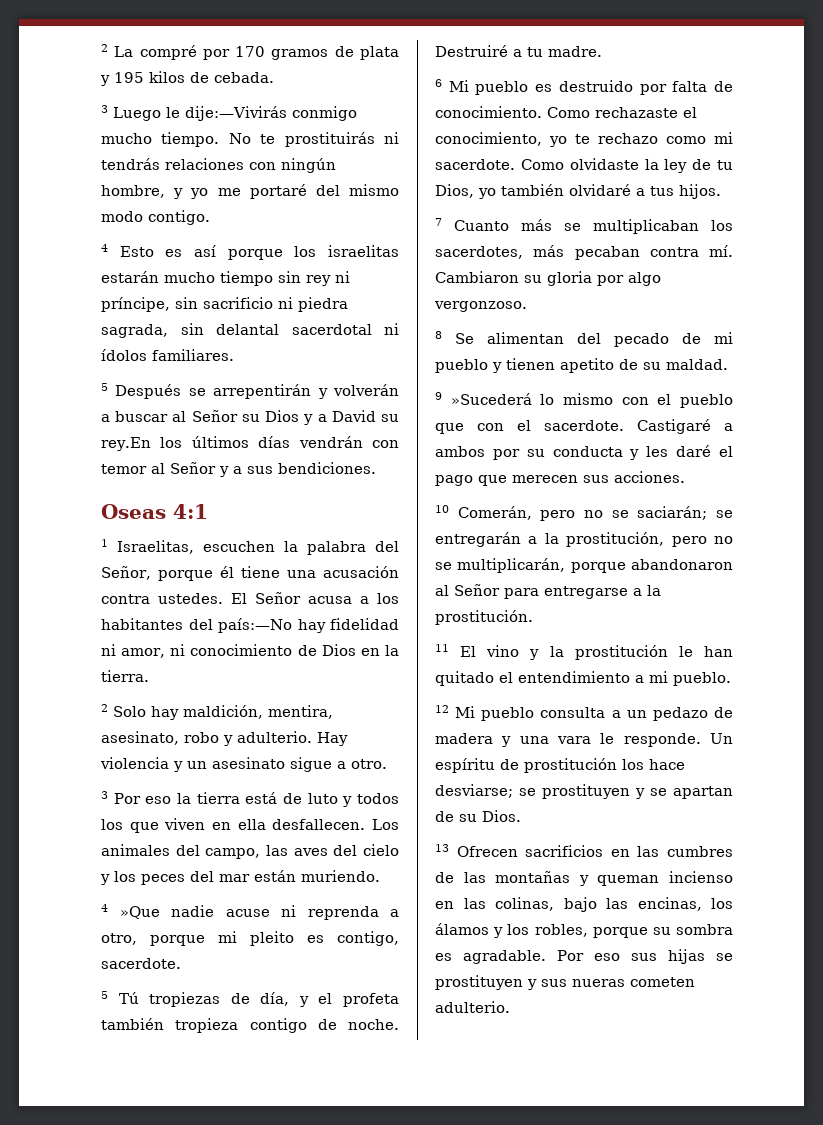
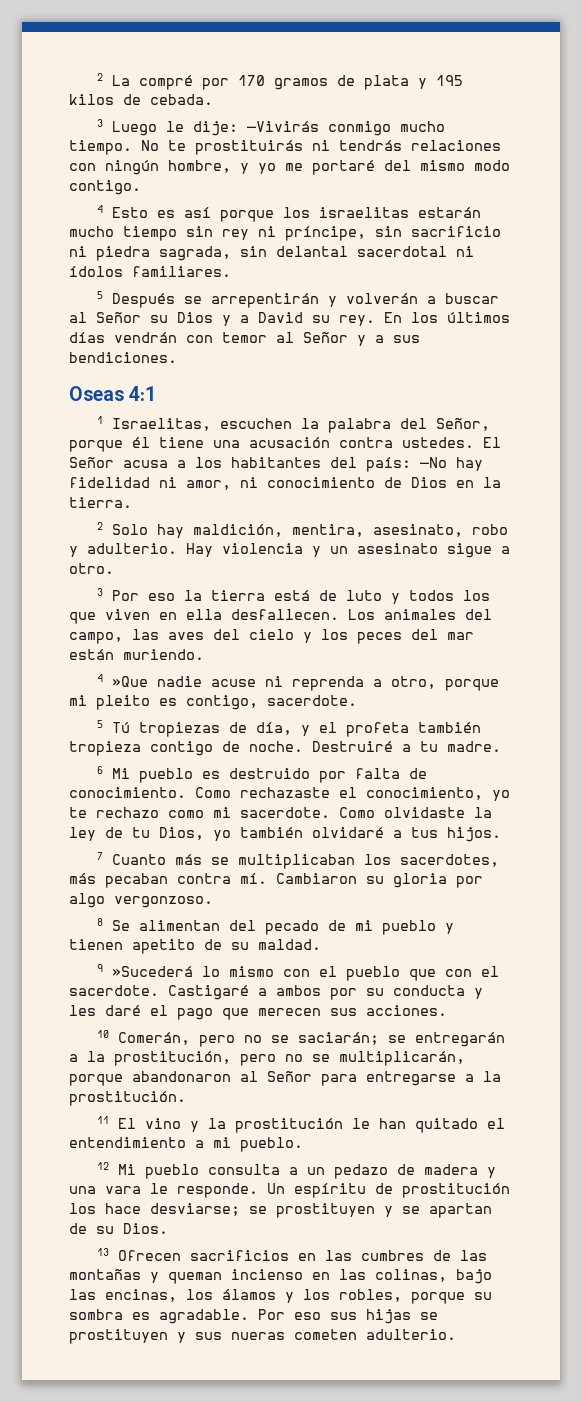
[185,106,287,121] dije:—Vivirás -> [192,121,319,136] dije: —Vivirás
[101,437,151,451] rey.En -> [339,312,402,326] rey. En
[218,618,292,633] país:—No -> [366,457,447,472] país: —No

